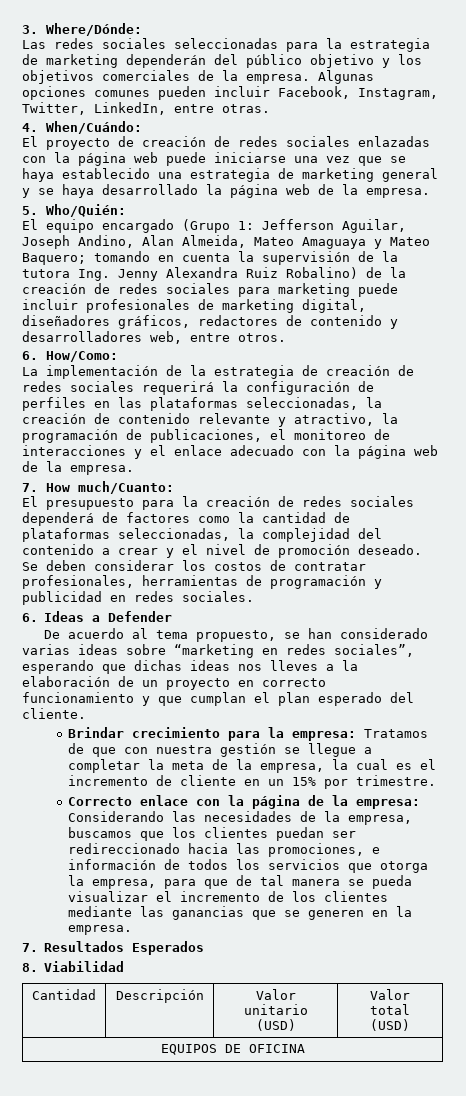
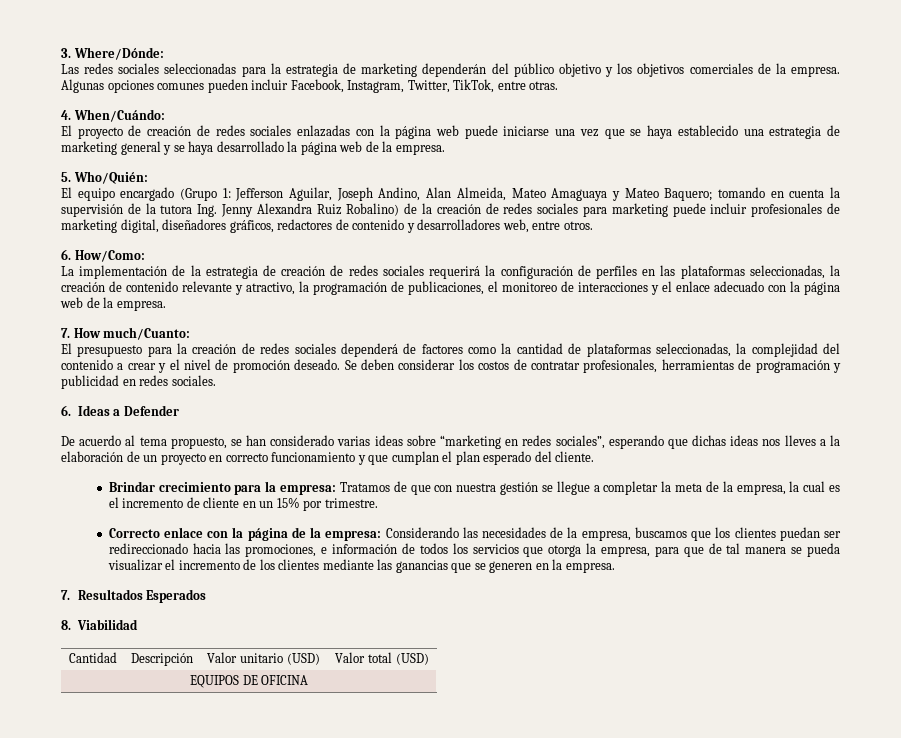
[94,102,166,115] LinkedIn, -> [453,79,495,93] TikTok,

